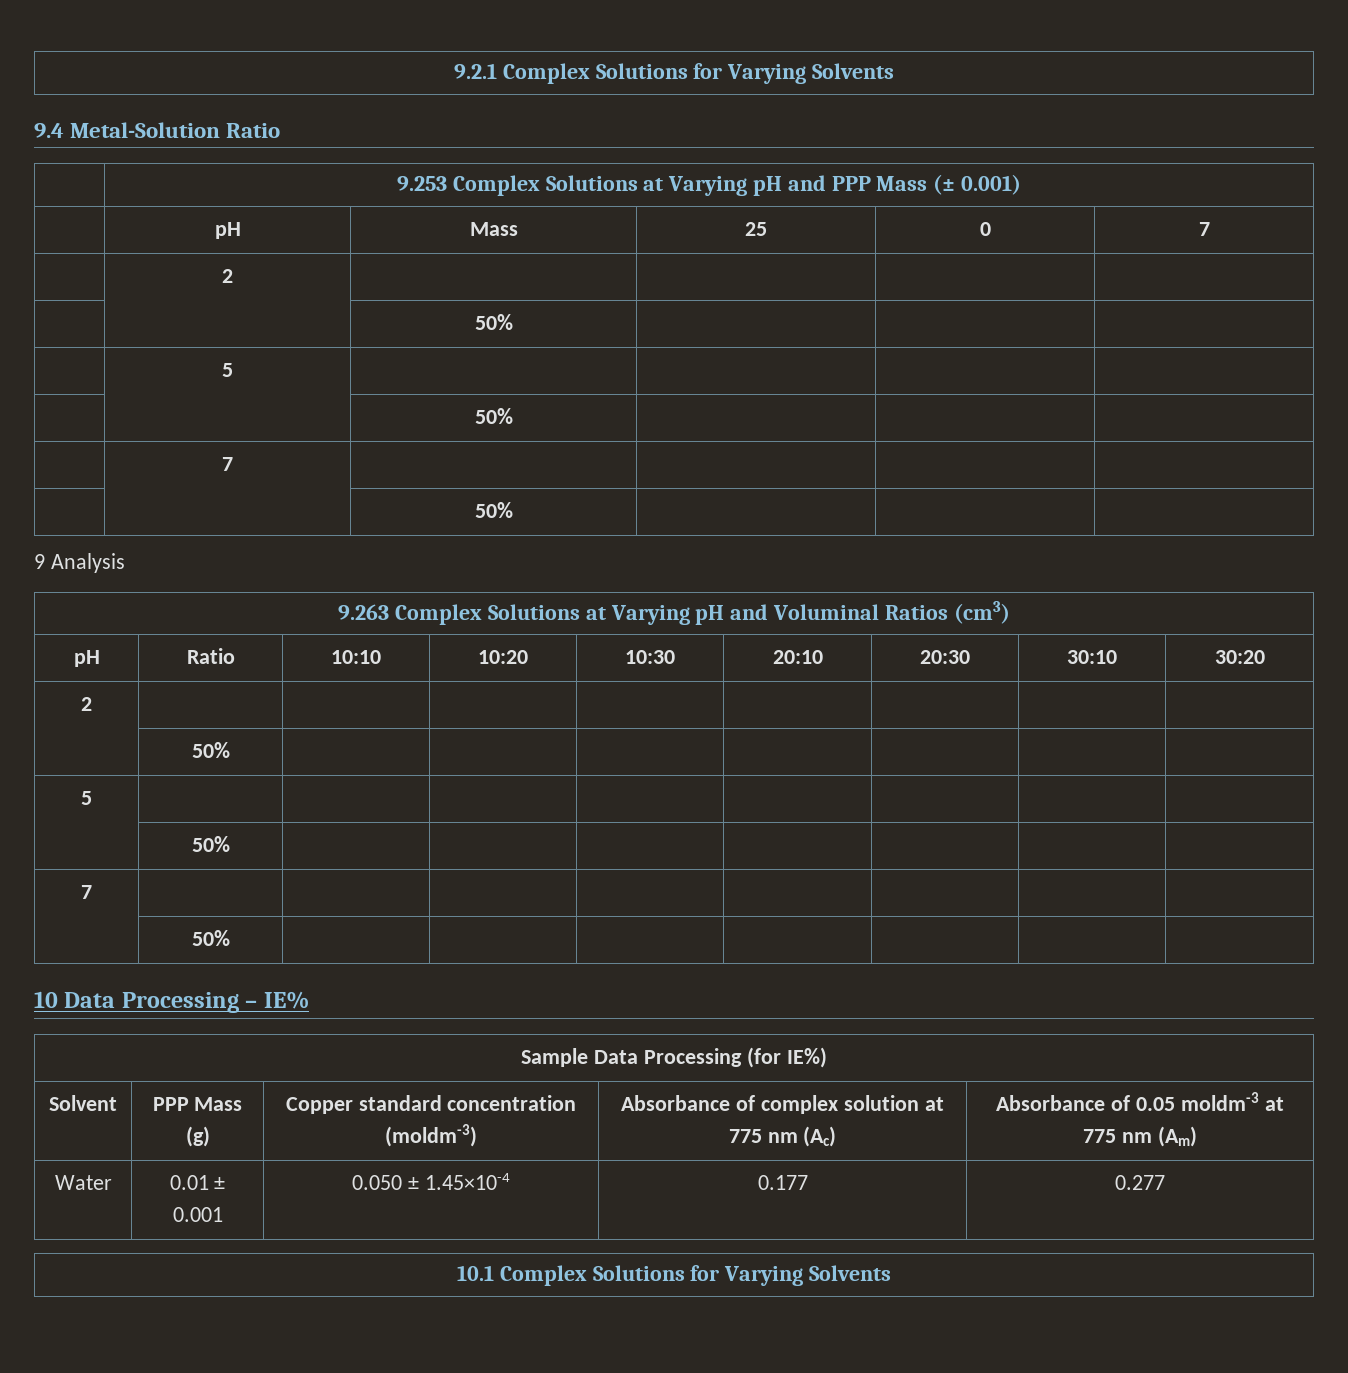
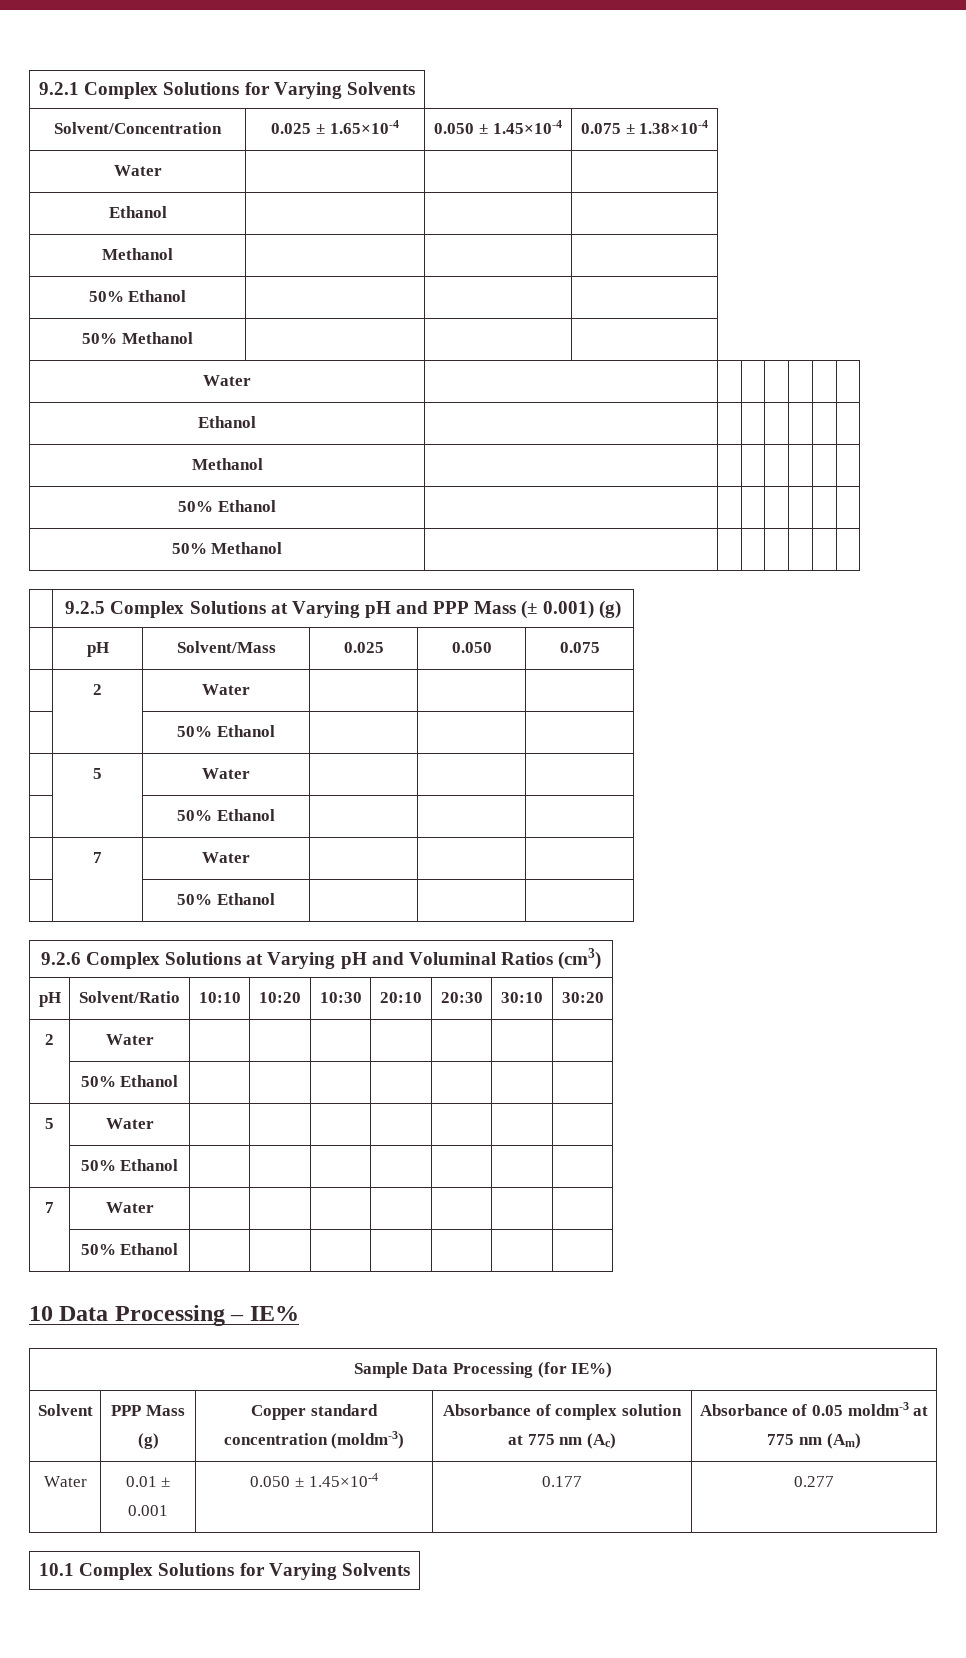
[34,122,281,138] [396,176,447,191] // 9.4 Metal-Solution Ratio // | 9.253 -> [54,122,222,134] [271,120,399,134] [434,120,562,134] [580,120,709,134] [113,165,162,176] [108,206,167,218] [102,248,173,260] [88,290,187,302] [82,332,193,344] [203,375,251,386] [198,416,256,428] [191,458,263,470] [178,500,276,512] [171,542,283,554] [65,601,106,614] // Solvent/Concentration | 0.025 ± 1.65×10-4 | 0.050 ± 1.45×10-4 | 0.075 ± 1.38×10-4 // Water | | | // Ethanol | | | // Methanol | | | // 50% Ethanol | | | // 50% Methanol | | | // Water | | | | | | | // Ethanol | | | | | | | // Methanol | | | | | | | // 50% Ethanol | | | | | | | // 50% Methanol | | | | | | | // | 9.2.5
[214,222,241,239] [469,222,518,236] [745,222,767,236] [979,222,991,236] [1198,222,1210,236] [222,269,233,283] [474,314,513,330] [222,363,233,377] [474,408,513,424] [222,457,233,471] [474,502,513,518] [34,553,125,573] [338,604,390,620] // | pH | Mass | 25 | 0 | 7 // | 2 | | | | // | | 50% | | | // | 5 | | | | // | | 50% | | | // | 7 | | | | // | | 50% | | | // 9 Analysis // 9.263 -> [598,600,621,619] [86,642,109,657] [176,641,276,653] [343,642,384,653] [451,642,492,653] [559,642,600,653] [93,684,102,695] [201,684,250,695] [177,725,275,737] [93,768,102,779] [201,768,250,779] [177,809,275,821] [93,852,102,863] [201,852,250,863] [177,893,275,905] [40,952,81,965] (g) // | pH | Solvent/Mass | 0.025 | 0.050 | 0.075 // | 2 | Water | | | // | | 50% Ethanol | | | // | 5 | Water | | | // | | 50% Ethanol | | | // | 7 | Water | | | // | | 50% Ethanol | | | // 9.2.6
[186,648,235,664] Ratio -> [79,991,180,1003] Solvent/Ratio
[191,742,230,758] [81,791,92,805] [191,836,230,852] [81,885,92,899] [191,930,230,946] | | | | | | | // | 50% | | | | | | | // 5 | | | | | | | | // | 50% | | | | | | | // 7 | | | | | | | | // | 50% -> [105,1034,154,1045] [80,1075,179,1087] [45,1118,54,1129] [105,1118,154,1129] [80,1159,179,1171] [45,1202,54,1213] [105,1202,154,1213] [80,1243,179,1255] Water | | | | | | | // | 50% Ethanol | | | | | | | // 5 | Water | | | | | | | // | 50% Ethanol | | | | | | | // 7 | Water | | | | | | | // | 50% Ethanol

